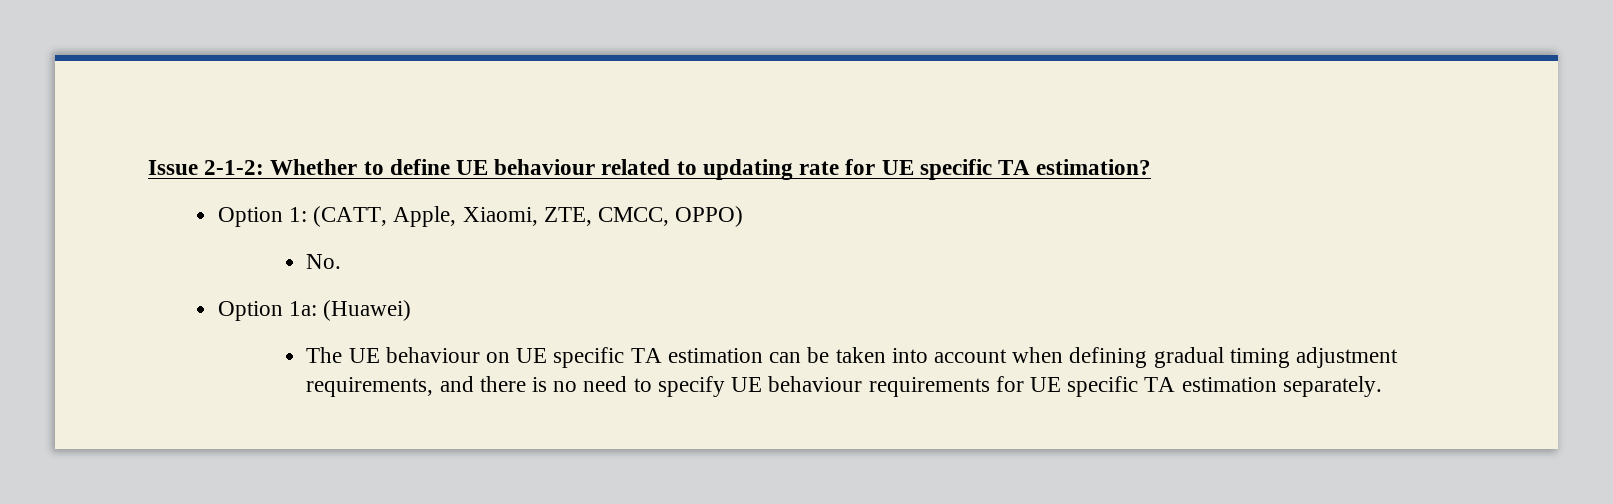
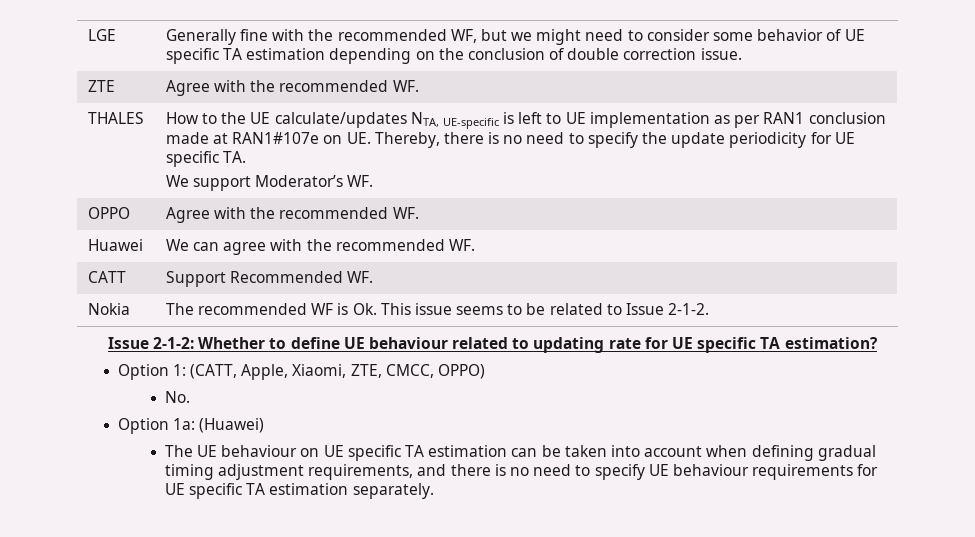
(148, 167) none -> [87,29,116,41] [165,29,865,45] [165,48,742,64] [87,80,115,92] [165,80,419,96] [87,112,144,124] [165,112,886,129] [165,132,855,148] [165,151,246,167] [165,175,374,191] [87,207,130,219] [165,207,419,223] [87,239,143,251] [165,239,475,255] [87,271,126,283] [165,271,374,287] [87,303,130,315] [165,303,710,315] LGE | Generally fine with the recommended WF, but we might need to consider some behavior of UE specific TA estimation depending on the conclusion of double correction issue. // ZTE | Agree with the recommended WF. // THALES | How to the UE calculate/updates NTA, UE-specific is left to UE implementation as per RAN1 conclusion made at RAN1#107e on UE. Thereby, there is no need to specify the update periodicity for UE specific TA. // We support Moderator’s WF. // OPPO | Agree with the recommended WF. // Huawei | We can agree with the recommended WF. // CATT | Support Recommended WF. // Nokia | The recommended WF is Ok. This issue seems to be related to Issue 2-1-2. //

